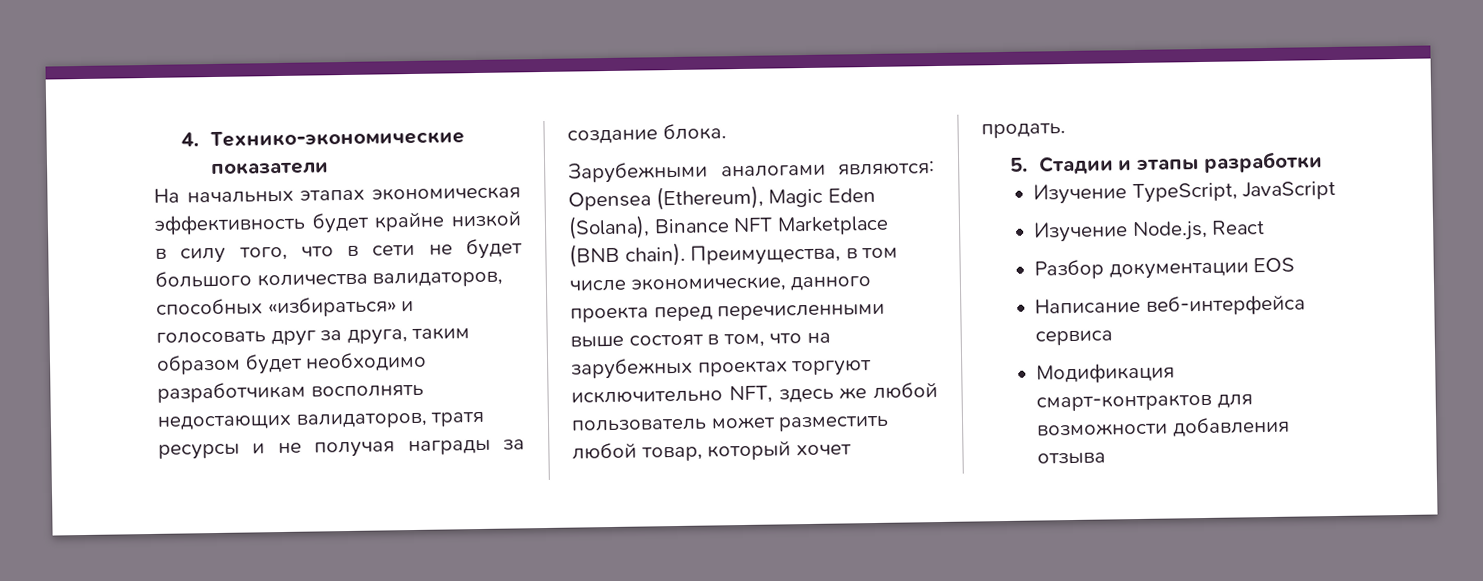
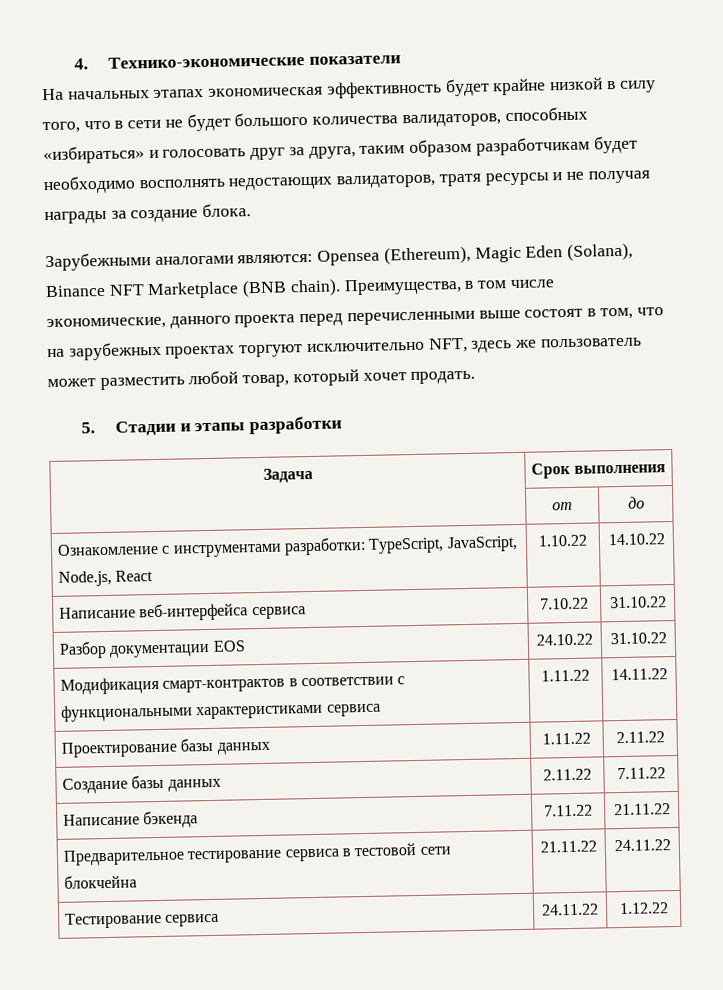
(241, 364) none -> [475,136,590,156] разработчикам
[157,381,306,403] разработчикам -> (136, 185) none
[872,382,938,400] любой -> (538, 343) none
[1033,180,1337,205] [1034,220,1266,243] [1034,257,1296,280] [1035,294,1306,316] [1035,330,1114,346] [1036,362,1176,384] [1036,393,1253,412] [1037,416,1290,437] [1037,452,1107,464] // Изучение TypeScript, JavaScript // Изучение Node.js, React // Разбор документации EOS // Написание веб-интерфейса сервиса // Модификация смарт-контрактов для возможности добавления отзыва -> [262,467,313,483] [531,462,666,479] [552,501,573,511] [627,496,645,509] [57,535,518,558] [58,570,154,587] [538,534,588,547] [607,533,666,546] [59,602,306,622] [540,597,589,610] [609,596,667,609] [59,640,246,659] [536,633,593,646] [609,632,667,645] [60,676,406,695] [61,703,381,722] [541,669,590,682] [610,668,668,681] [61,737,270,758] [542,732,591,745] [615,731,665,744] [62,774,221,794] [543,768,592,781] [616,767,666,780] [63,810,199,829] [544,804,593,817] [613,803,671,816] [63,842,451,866] [64,874,138,889] [540,840,597,853] [613,839,671,852] [65,911,220,929] [541,903,599,916] [618,902,669,915] // Задача | Срок выполнения // | от | до // Ознакомление с инструментами разработки: TypeScript, JavaScript, Node.js, React | 1.10.22 | 14.10.22 // Написание веб-интерфейса сервиса | 7.10.22 | 31.10.22 // Разбор документации EOS | 24.10.22 | 31.10.22 // Модификация смарт-контрактов в соответствии с функциональными характеристиками сервиса | 1.11.22 | 14.11.22 // Проектирование базы данных | 1.11.22 | 2.11.22 // Создание базы данных | 2.11.22 | 7.11.22 // Написание бэкенда | 7.11.22 | 21.11.22 // Предварительное тестирование сервиса в тестовой сети блокчейна | 21.11.22 | 24.11.22 // Тестирование сервиса | 24.11.22 | 1.12.22

